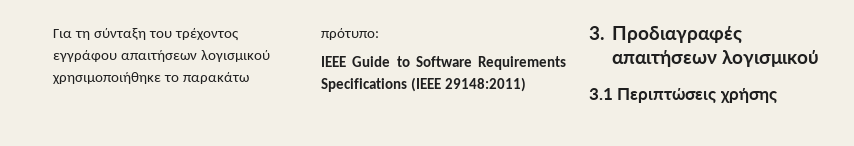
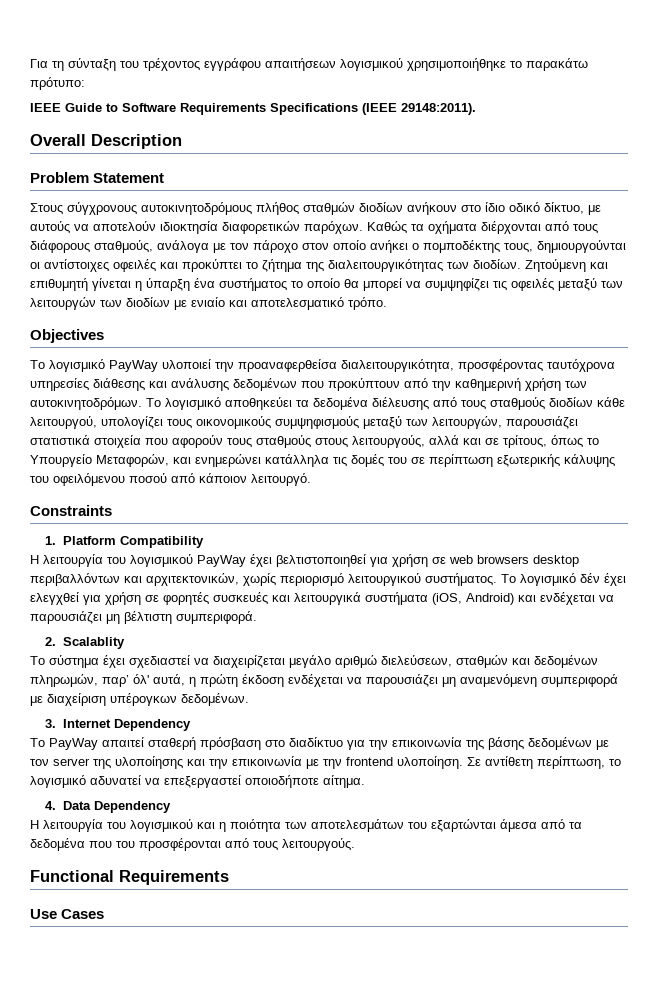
[444,77,526,92] [589,26,743,44] [612,50,820,67] [589,88,777,103] 29148:2011) // 3. Προδιαγραφές απαιτήσεων λογισμικού // 3.1 Περιπτώσεις χρήσης -> [401,103,476,115] [30,134,182,149] [30,172,165,183] [30,202,601,215] [30,221,598,234] [30,240,626,253] [30,259,608,272] [30,278,623,291] [30,297,387,310] [30,329,104,343] [30,359,615,372] [30,378,587,391] [30,397,625,410] [30,416,578,429] [30,435,599,448] [30,454,615,467] [30,473,311,486] [30,505,112,516] [45,536,204,548] [30,554,579,567] [30,573,626,586] [30,592,614,605] [30,611,257,624] [45,637,125,649] [30,655,598,668] [30,674,618,687] [30,693,249,706] [45,719,191,731] [30,737,609,750] [30,756,621,769] [30,775,365,788] [45,801,171,813] [30,819,582,832] [30,838,355,851] [30,870,229,885] [30,909,105,919] 29148:2011). // Overall Description // Problem Statement // Στους σύγχρονους αυτοκινητοδρόμους πλήθος σταθμών διοδίων ανήκουν στο ίδιο οδικό δίκτυο, με αυτούς να αποτελούν ιδιοκτησία διαφορετικών παρόχων. Καθώς τα οχήματα διέρχονται από τους διάφορους σταθμούς, ανάλογα με τον πάροχο στον οποίο ανήκει ο πομποδέκτης τους, δημιουργούνται οι αντίστοιχες οφειλές και προκύπτει το ζήτημα της διαλειτουργικότητας των διοδίων. Ζητούμενη και επιθυμητή γίνεται η ύπαρξη ένα συστήματος το οποίο θα μπορεί να συμψηφίζει τις οφειλές μεταξύ των λειτουργών των διοδίων με ενιαίο και αποτελεσματικό τρόπο. // Objectives // Το λογισμικό PayWay υλοποιεί την προαναφερθείσα διαλειτουργικότητα, προσφέροντας ταυτόχρονα υπηρεσίες διάθεσης και ανάλυσης δεδομένων που προκύπτουν από την καθημερινή χρήση των αυτοκινητοδρόμων. Το λογισμικό αποθηκεύει τα δεδομένα διέλευσης από τους σταθμούς διοδίων κάθε λειτουργού, υπολογίζει τους οικονομικούς συμψηφισμούς μεταξύ των λειτουργών, παρουσιάζει στατιστικά στοιχεία που αφορούν τους σταθμούς στους λειτουργούς, αλλά και σε τρίτους, όπως το Υπουργείο Μεταφορών, και ενημερώνει κατάλληλα τις δομές του σε περίπτωση εξωτερικής κάλυψης του οφειλόμενου ποσού από κάποιον λειτουργό. // Constraints // 1. Platform Compatibility // Η λειτουργία του λογισμικού PayWay έχει βελτιστοποιηθεί για χρήση σε web browsers desktop περιβαλλόντων και αρχιτεκτονικών, χωρίς περιορισμό λειτουργικού συστήματος. Το λογισμικό δέν έχει ελεγχθεί για χρήση σε φορητές συσκευές και λειτουργικά συστήματα (iOS, Android) και ενδέχεται να παρουσιάζει μη βέλτιστη συμπεριφορά. // 2. Scalablity // Το σύστημα έχει σχεδιαστεί να διαχειρίζεται μεγάλο αριθμώ διελεύσεων, σταθμών και δεδομένων πληρωμών, παρ’ όλ' αυτά, η πρώτη έκδοση ενδέχεται να παρουσιάζει μη αναμενόμενη συμπεριφορά με διαχείριση υπέρογκων δεδομένων. // 3. Internet Dependency // Το PayWay απαιτεί σταθερή πρόσβαση στο διαδίκτυο για την επικοινωνία της βάσης δεδομένων με τον server της υλοποίησης και την επικοινωνία με την frontend υλοποίηση. Σε αντίθετη περίπτωση, το λογισμικό αδυνατεί να επεξεργαστεί οποιοδήποτε αίτημα. // 4. Data Dependency // Η λειτουργία του λογισμικού και η ποιότητα των αποτελεσμάτων του εξαρτώνται άμεσα από τα δεδομένα που του προσφέρονται από τους λειτουργούς. // Functional Requirements // Use Cases

